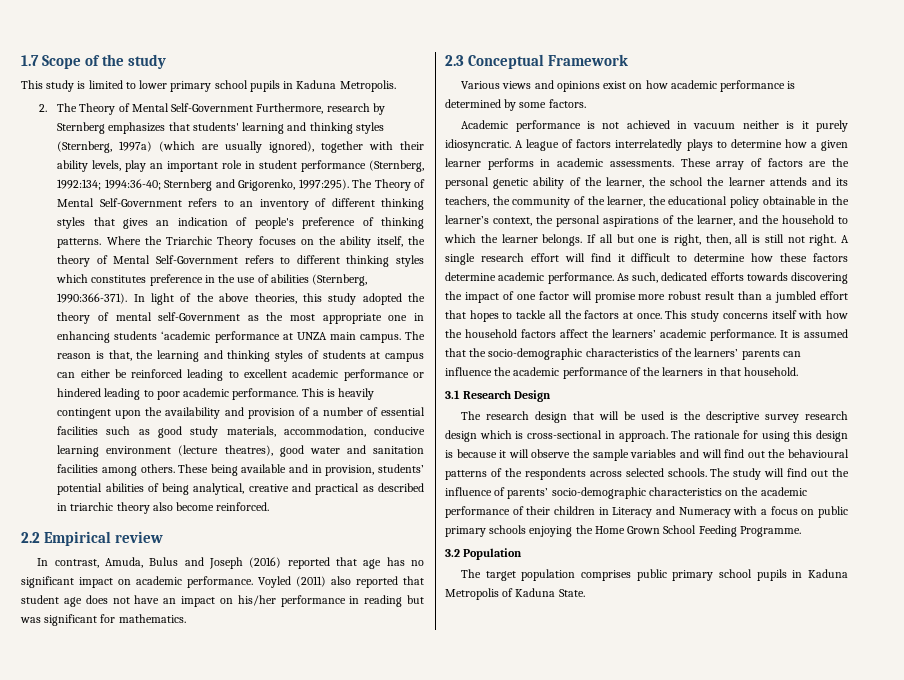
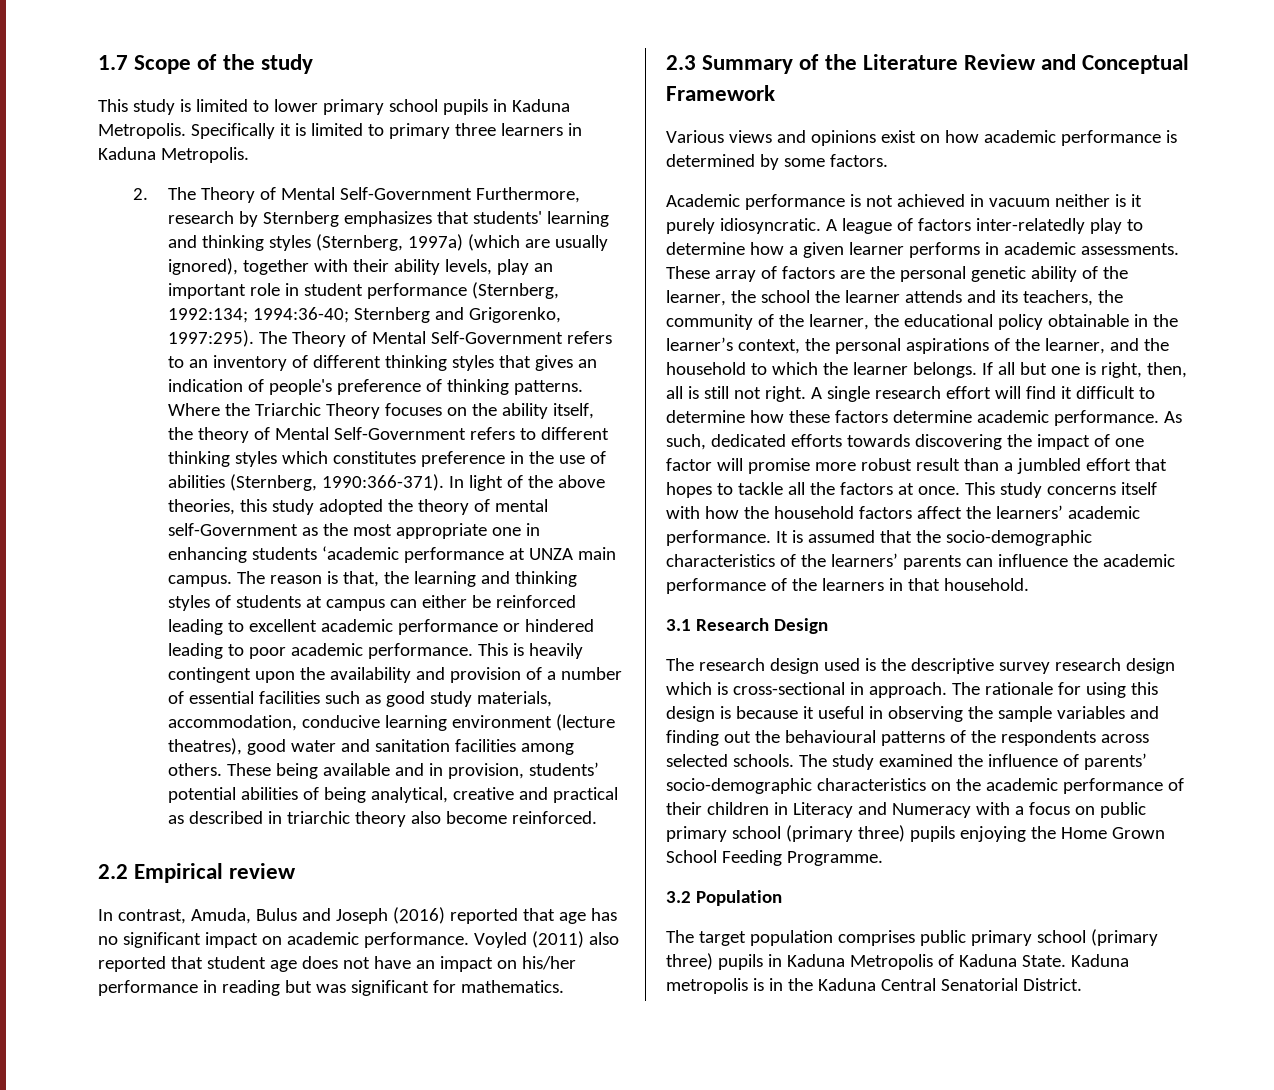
(396, 86) none -> [190,123,582,139] [98,147,249,163] Specifically it is limited to primary three learners in Kaduna Metropolis.
(464, 60) none -> [702,54,1077,74] Summary of the Literature Review and
[615,139,713,151] interrelatedly plays -> [975,218,1122,234] inter-relatedly play
[573,411,637,420] that will be -> (819, 666) none
[508,449,571,458] will observe -> [817,706,963,722] useful in observing
[701,449,745,458] will find -> [666,730,719,746] finding
[764,468,829,477] will find out -> [878,754,953,767] examined
[489,525,527,534] schools -> [731,825,955,842] school (primary three) pupils
(753, 573) none -> [1090,929,1158,946] [666,953,713,970] (primary three)
(585, 593) none -> [1070,954,1129,967] [666,978,1082,994] Kaduna metropolis is in the Kaduna Central Senatorial District.

